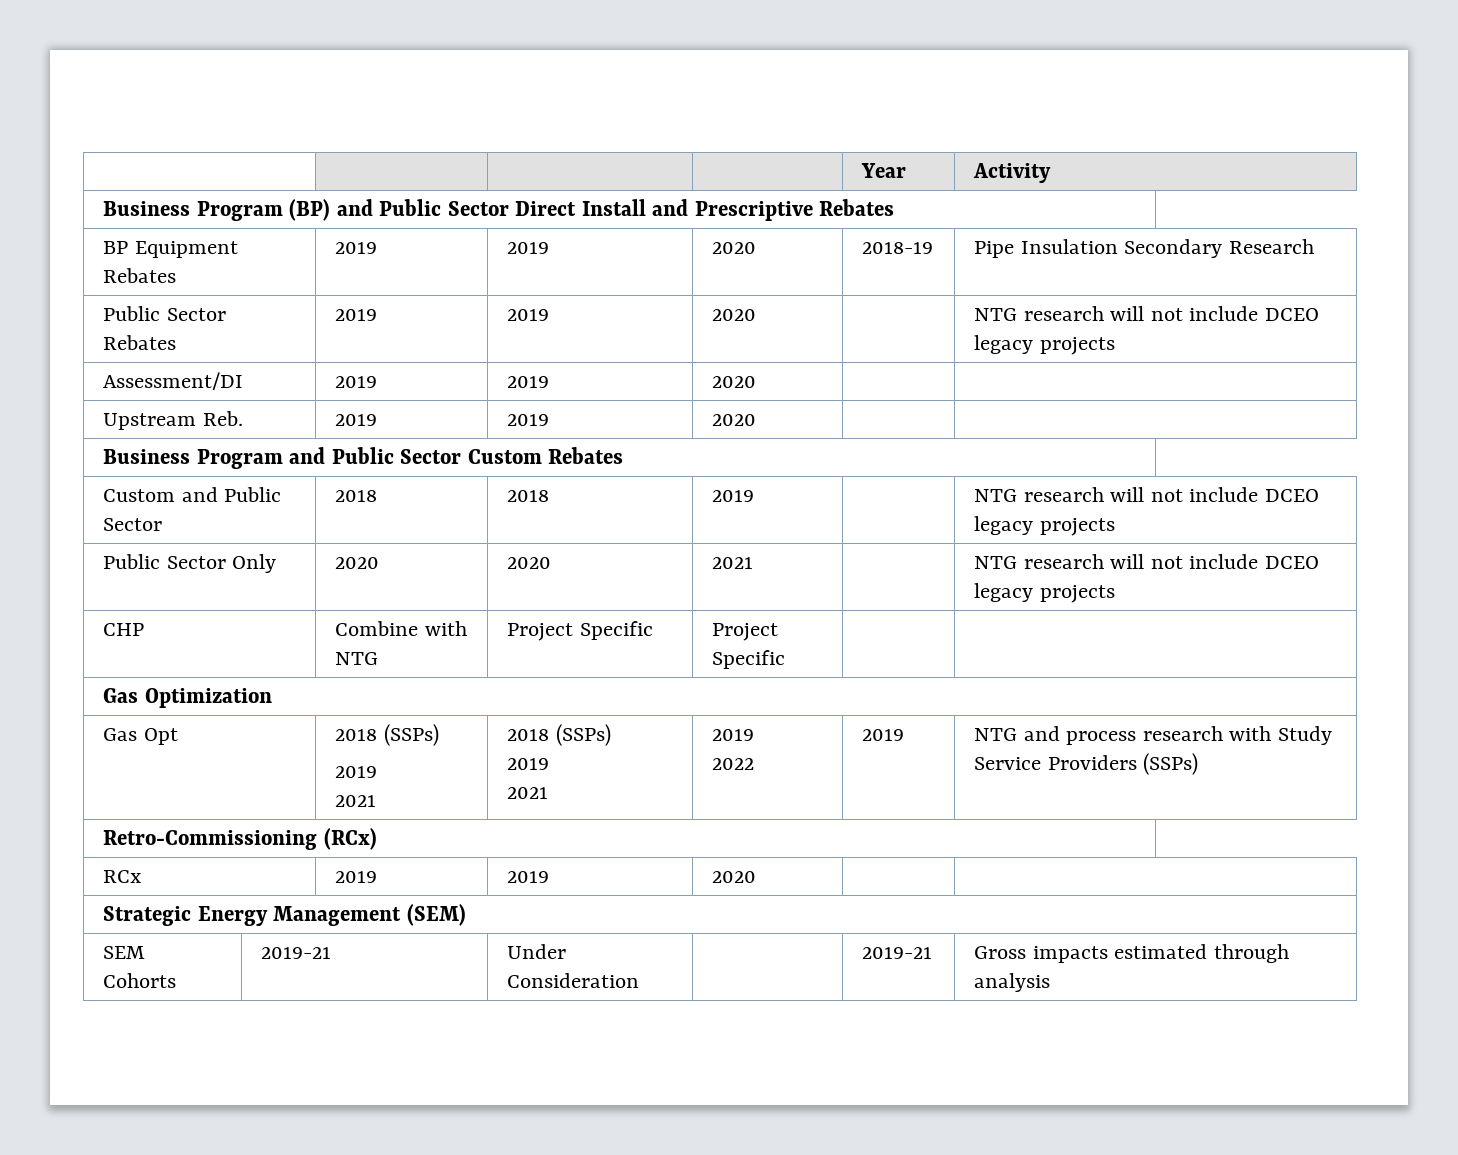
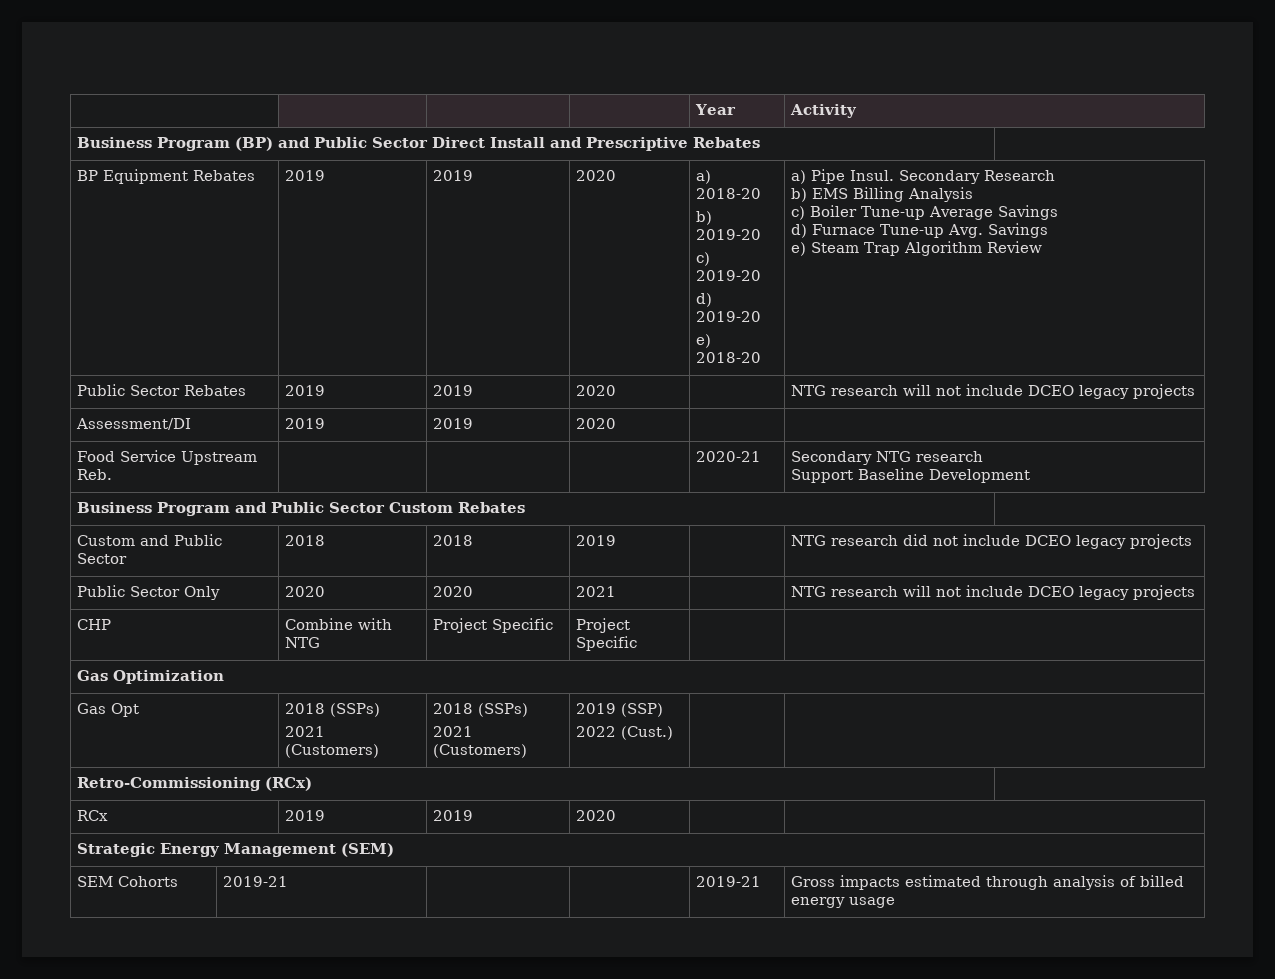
[862,242,934,254] [974,239,1314,258] 2018-19 | Pipe Insulation Secondary Research -> [695,170,711,184] [695,188,761,199] [695,211,712,225] [695,229,761,240] [695,252,710,266] [695,270,761,281] [695,293,712,307] [695,311,761,322] [695,334,711,348] [695,352,761,363] [790,169,1055,184] [790,187,973,202] [790,205,1058,220] [790,223,1048,238] [790,241,1042,256] a) 2018-20 // b) 2019-20 // c) 2019-20 // d) 2019-20 // e) 2018-20 | a) Pipe Insul. Secondary Research // b) EMS Billing Analysis // c) Boiler Tune-up Average Savings // d) Furnace Tune-up Avg. Savings // e) Steam Trap Algorithm Review
(757, 382) none -> [76,450,176,462] Food Service
[335,414,378,426] [507,414,550,426] [712,414,757,426] 2019 | 2019 | 2020 | | -> [695,451,761,462] [790,451,983,465] [790,468,1030,483] | | | 2020-21 | Secondary NTG research // Support Baseline Development
[1110,487,1145,502] will -> [902,534,928,546] did
[335,766,378,778] [335,795,377,807] [507,724,611,746] [507,758,550,770] [507,787,549,799] [712,729,755,741] // 2019 // 2021 | 2018 (SSPs) // 2019 // 2021 | 2019 -> [284,726,325,737] [284,744,379,758] [432,703,528,717] [432,726,473,737] [432,744,527,758] [575,703,663,717] // 2021 (Customers) | 2018 (SSPs) // 2021 (Customers) | 2019 (SSP)
[862,729,905,741] [974,726,1332,745] [974,753,1199,775] | 2019 | NTG and process research with Study Service Providers (SSPs) -> [620,726,673,740] (Cust.) | |
[507,944,567,959] [507,973,640,988] Under Consideration -> (288, 881) none
(1051, 982) none -> [1119,875,1184,887] [790,897,895,908] of billed energy usage

